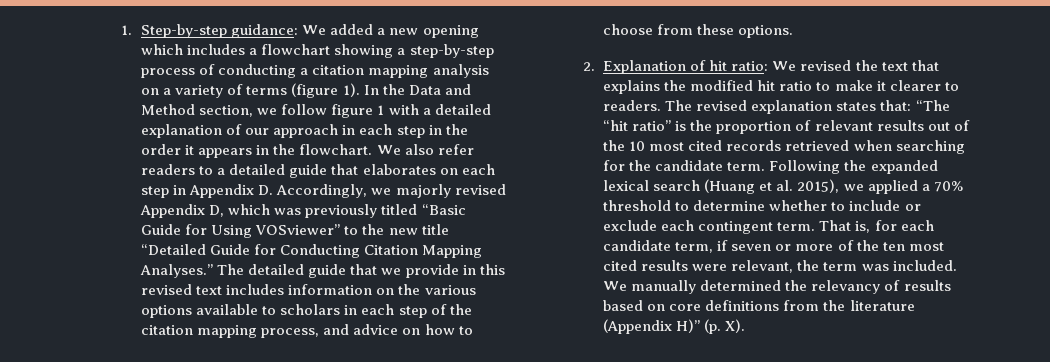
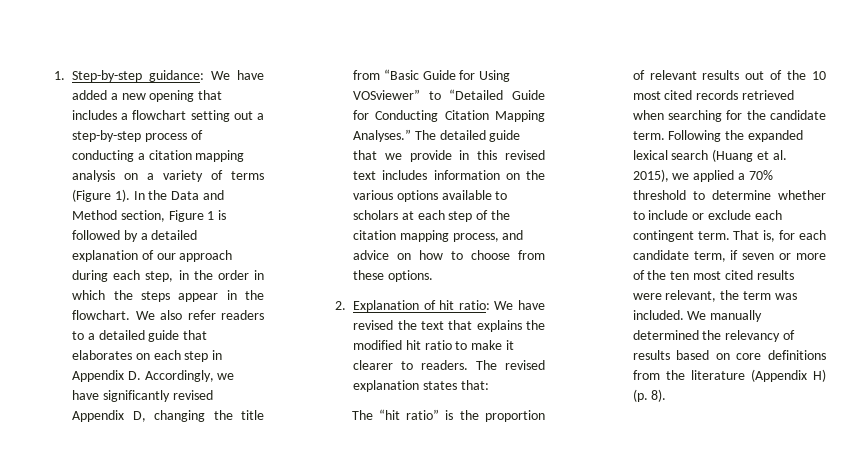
(327, 30) none -> [237,70,264,80] have
[141,44,184,55] which -> [198,90,223,100] that
[334,44,394,58] showing -> [190,110,253,122] setting out
[291,83,339,98] (figure -> [72,189,112,202] (Figure
[257,104,419,118] we follow figure 1 with -> [168,210,227,222] [72,230,138,242] Figure 1 is followed by
[342,124,468,138] [141,144,253,158] in each step in the order it appears -> [72,270,264,282] [72,290,219,302] during each step, in the order in which the steps appear
[395,184,451,198] majorly -> [72,390,170,402] have significantly
[228,204,418,218] which was previously titled -> [154,410,264,422] [353,70,381,80] changing the title from
[362,224,449,235] the new title -> (441, 95) none
[344,305,358,315] in -> [401,211,414,220] at
(797, 66) none -> [518,300,545,310] have
[915,100,950,111] “The -> [351,410,373,420] // The
[676,319,746,334] H)” (p. X). -> [813,369,826,382] [632,389,667,402] H) (p. 8).

